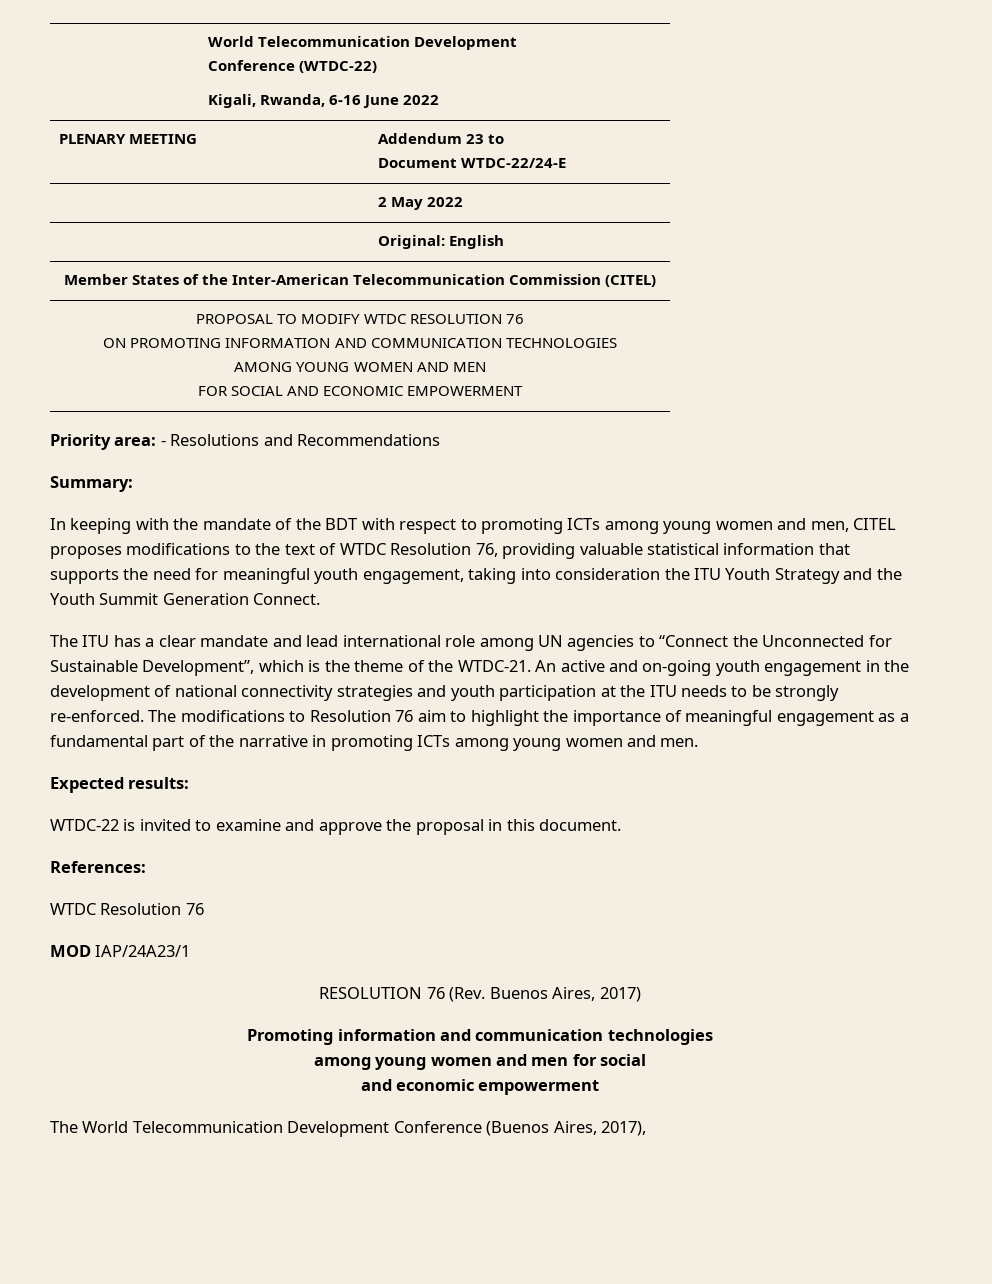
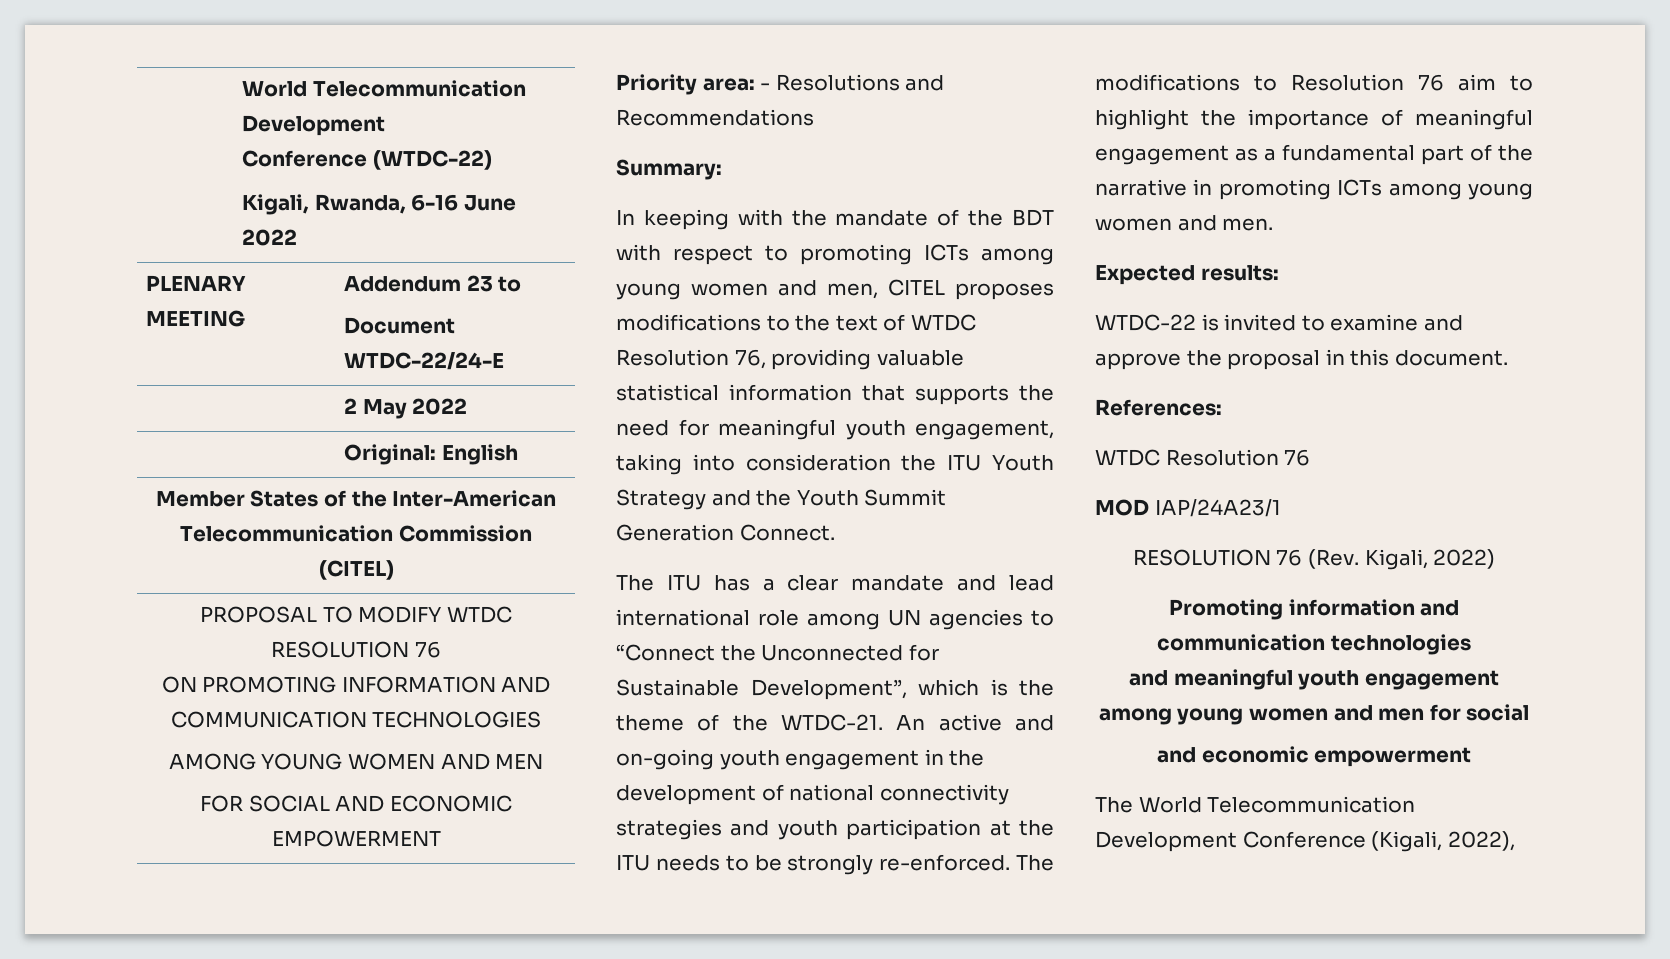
[489,987,641,1002] Buenos Aires, 2017) -> [1364,549,1496,570] Kigali, 2022)
(713, 1037) none -> [1129,669,1499,690] and meaningful youth engagement
[486,1121,647,1136] (Buenos Aires, 2017), -> [1371,831,1515,852] (Kigali, 2022),

